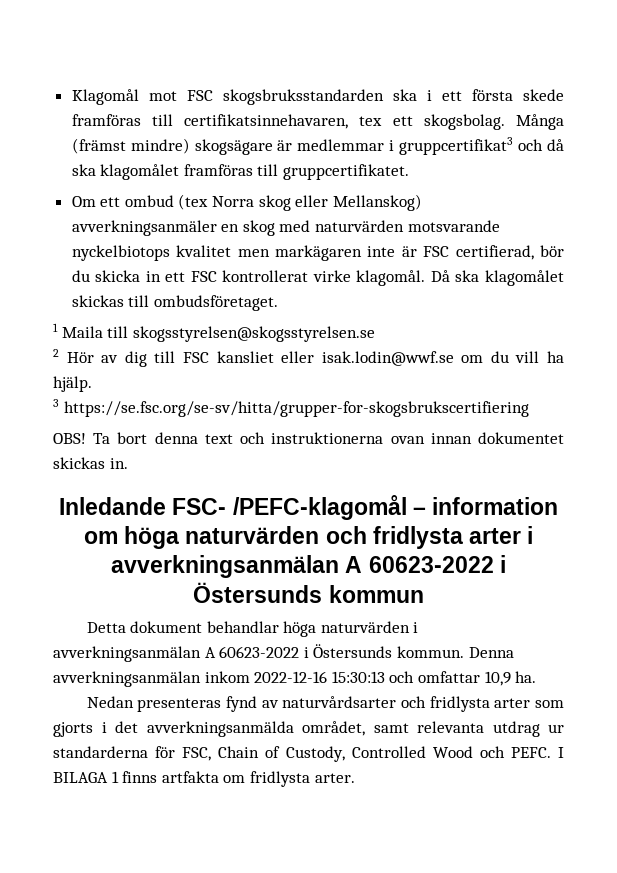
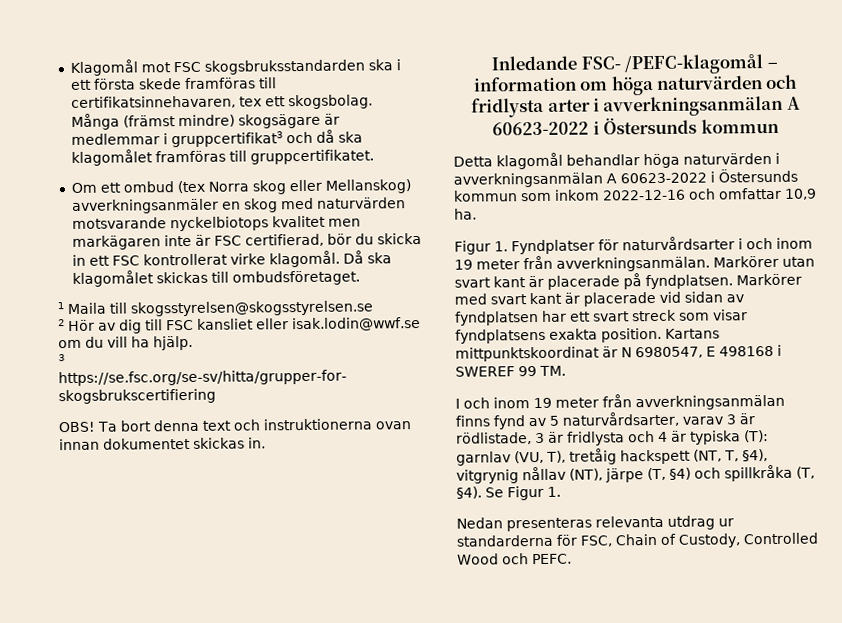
[130,621,203,633] dokument -> [496,152,563,170] klagomål
[396,646,514,658] [53,671,201,687] kommun. Denna avverkningsanmälan -> [453,190,552,202] kommun som
[331,671,385,683] 15:30:13 -> (686, 195) none
[86,696,564,712] [53,721,409,737] Nedan presenteras fynd av naturvårdsarter och fridlysta arter som gjorts i det avverkningsanmälda området, samt -> [454,236,813,255] [454,255,815,272] [454,273,802,290] [454,291,744,307] [455,309,748,326] [455,327,720,344] [455,344,782,362] [455,365,566,377] [455,394,785,411] [455,411,755,430] [456,430,769,446] [456,448,768,466] [456,464,815,484] [456,485,561,501] [456,517,592,532] Figur 1. Fyndplatser för naturvårdsarter i och inom 19 meter från avverkningsanmälan. Markörer utan svart kant är placerade på fyndplatsen. Markörer med svart kant är placerade vid sidan av fyndplatsen har ett svart streck som visar fyndplatsens exakta position. Kartans mittpunktskoordinat är N 6980547, E 498168 i SWEREF 99 TM. // I och inom 19 meter från avverkningsanmälan finns fynd av 5 naturvårdsarter, varav 3 är rödlistade, 3 är fridlysta och 4 är typiska (T): garnlav (VU, T), tretåig hackspett (NT, T, §4), vitgrynig nållav (NT), järpe (T, §4) och spillkråka (T, §4). Se Figur 1. // Nedan presenteras
[558,747,565,758] [53,771,355,787] I BILAGA 1 finns artfakta om fridlysta arter. -> (572, 559) none

